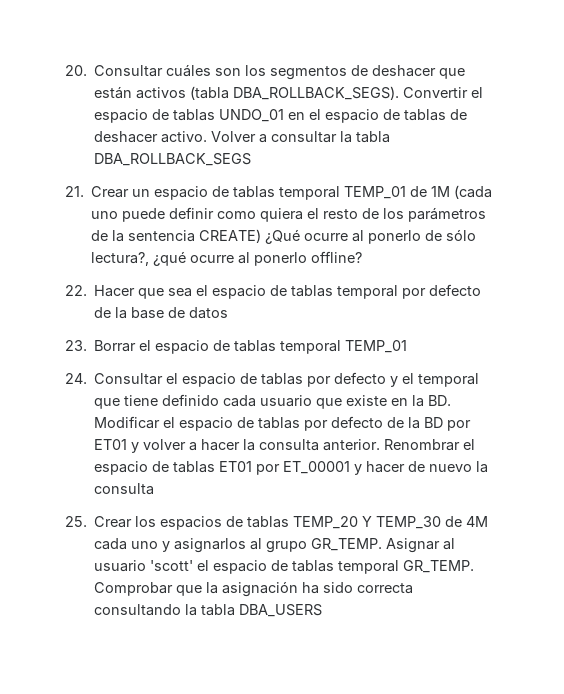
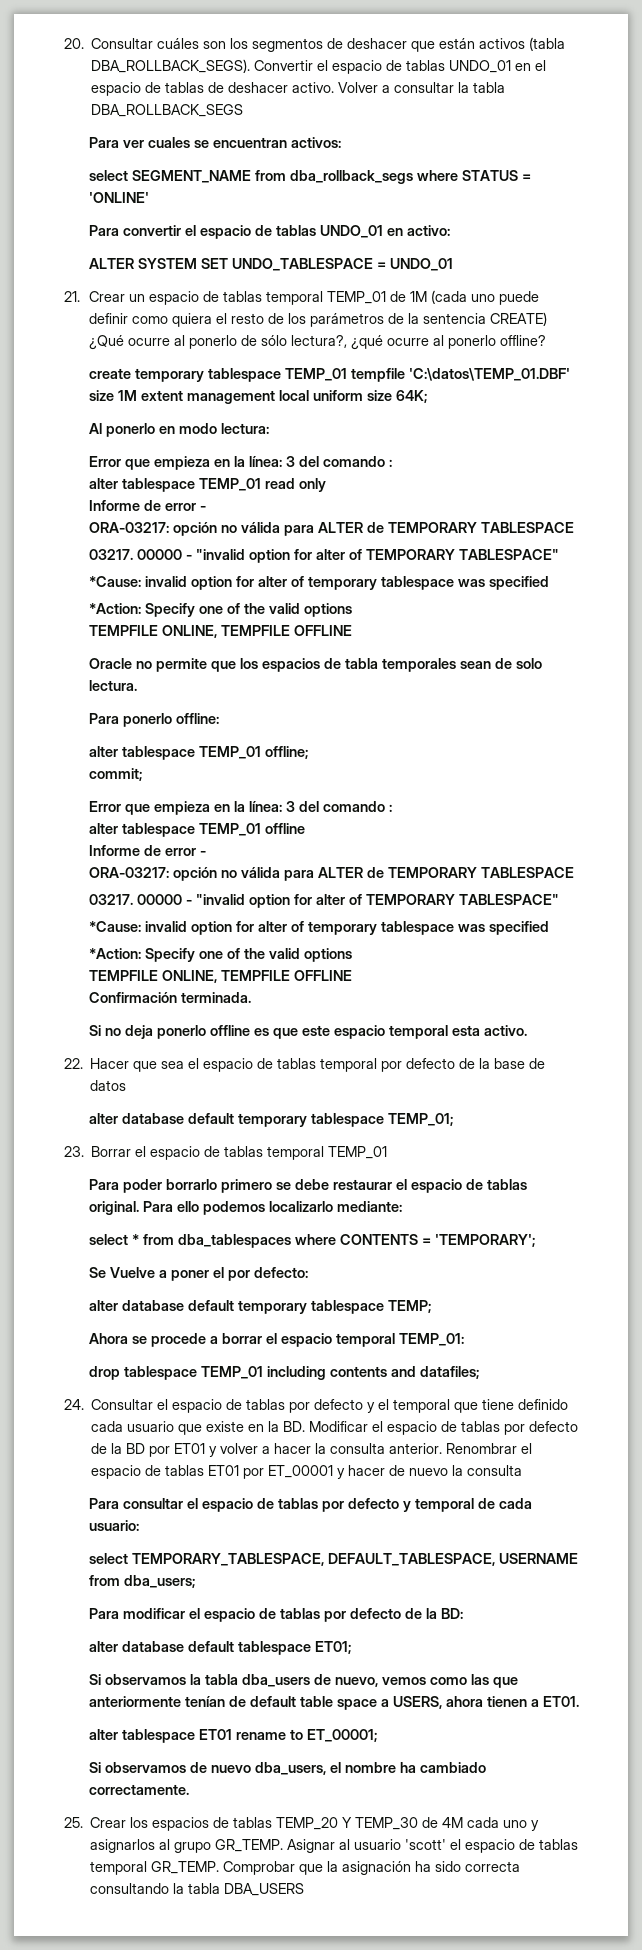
(252, 159) none -> [89,137,342,148] [89,170,532,184] [89,192,150,203] [89,225,451,239] [89,258,454,271] // Para ver cuales se encuentran activos: // select SEGMENT_NAME from dba_rollback_segs where STATUS = 'ONLINE' // Para convertir el espacio de tablas UNDO_01 en activo: // ALTER SYSTEM SET UNDO_TABLESPACE = UNDO_01
(363, 257) none -> [89,368,571,382] [89,390,428,404] [89,423,270,437] [89,456,393,470] [89,478,327,492] [89,500,207,511] [89,522,575,536] [89,549,560,563] [89,576,550,590] [89,603,353,617] [89,625,353,638] [89,658,543,672] [89,680,138,691] [89,713,220,727] [89,746,309,760] [89,768,143,781] [89,801,393,815] [89,823,306,837] [89,845,207,856] [89,867,575,881] [89,894,560,908] [89,921,550,935] [89,948,353,962] [89,970,353,983] [89,992,252,1003] [89,1025,528,1039] // create temporary tablespace TEMP_01 tempfile 'C:\datos\TEMP_01.DBF' size 1M extent management local uniform size 64K; // Al ponerlo en modo lectura: // Error que empieza en la línea: 3 del comando : // alter tablespace TEMP_01 read only // Informe de error - // ORA-03217: opción no válida para ALTER de TEMPORARY TABLESPACE // 03217. 00000 - "invalid option for alter of TEMPORARY TABLESPACE" // *Cause: invalid option for alter of temporary tablespace was specified // *Action: Specify one of the valid options // TEMPFILE ONLINE, TEMPFILE OFFLINE // Oracle no permite que los espacios de tabla temporales sean de solo lectura. // Para ponerlo offline: // alter tablespace TEMP_01 offline; // commit; // Error que empieza en la línea: 3 del comando : // alter tablespace TEMP_01 offline // Informe de error - // ORA-03217: opción no válida para ALTER de TEMPORARY TABLESPACE // 03217. 00000 - "invalid option for alter of TEMPORARY TABLESPACE" // *Cause: invalid option for alter of temporary tablespace was specified // *Action: Specify one of the valid options // TEMPFILE ONLINE, TEMPFILE OFFLINE // Confirmación terminada. // Si no deja ponerlo offline es que este espacio temporal esta activo.
(229, 313) none -> [89,1113,454,1127] // alter database default temporary tablespace TEMP_01;
(408, 346) none -> [89,1179,528,1193] [89,1201,403,1215] [89,1234,536,1248] [89,1267,309,1281] [89,1300,432,1314] [89,1333,465,1347] [89,1366,480,1380] // Para poder borrarlo primero se debe restaurar el espacio de tablas original. Para ello podemos localizarlo mediante: // select * from dba_tablespaces where CONTENTS = 'TEMPORARY'; // Se Vuelve a poner el por defecto: // alter database default temporary tablespace TEMP; // Ahora se procede a borrar el espacio temporal TEMP_01: // drop tablespace TEMP_01 including contents and datafiles;
(155, 489) none -> [89,1498,533,1512] [89,1520,140,1531] [89,1553,579,1566] [89,1575,196,1588] [89,1608,464,1622] [89,1641,352,1655] [89,1674,519,1688] [89,1696,580,1710] [89,1729,378,1743] [89,1762,487,1775] [89,1784,190,1795] // Para consultar el espacio de tablas por defecto y temporal de cada usuario: // select TEMPORARY_TABLESPACE, DEFAULT_TABLESPACE, USERNAME from dba_users; // Para modificar el espacio de tablas por defecto de la BD: // alter database default tablespace ET01; // Si observamos la tabla dba_users de nuevo, vemos como las que anteriormente tenían de default table space a USERS, ahora tienen a ET01. // alter tablespace ET01 rename to ET_00001; // Si observamos de nuevo dba_users, el nombre ha cambiado correctamente.

